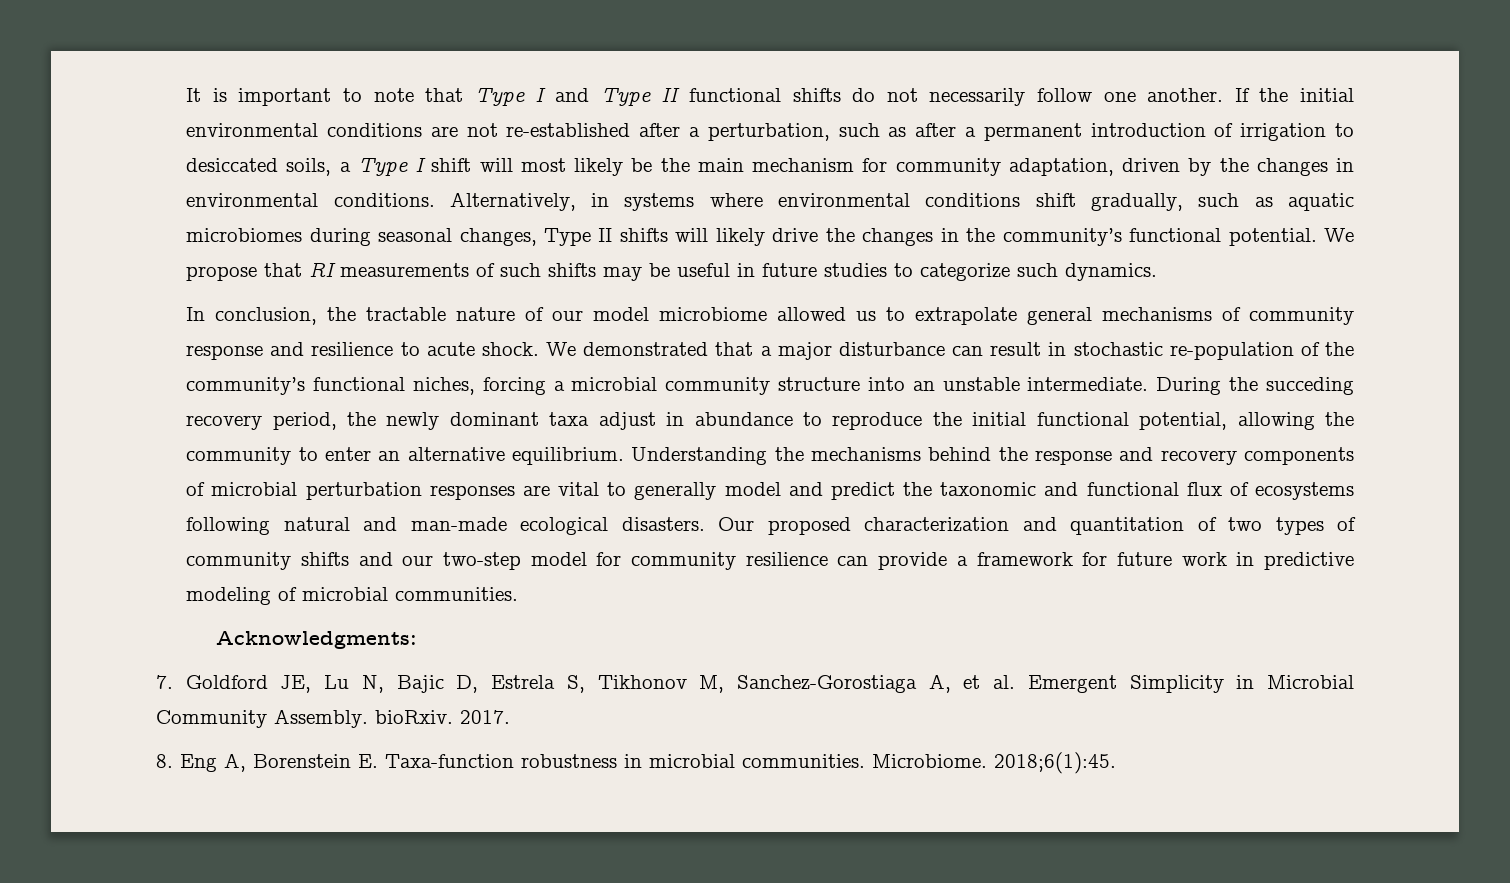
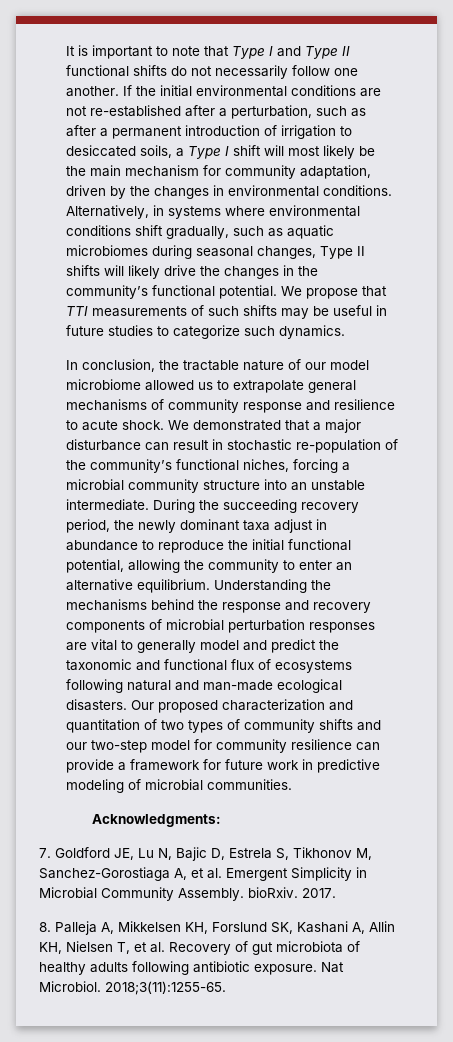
[309,262,337,277] RI -> [65,306,88,316] TTI
[1266,377,1354,395] succeding -> [222,499,297,513] succeeding
[180,752,1116,774] Eng A, Borenstein E. Taxa-function robustness in microbial communities. Microbiome. 2018;6(1):45. -> [55,921,395,935] [39,941,360,955] [39,961,344,975] [39,981,226,995] Palleja A, Mikkelsen KH, Forslund SK, Kashani A, Allin KH, Nielsen T, et al. Recovery of gut microbiota of healthy adults following antibiotic exposure. Nat Microbiol. 2018;3(11):1255-65.

